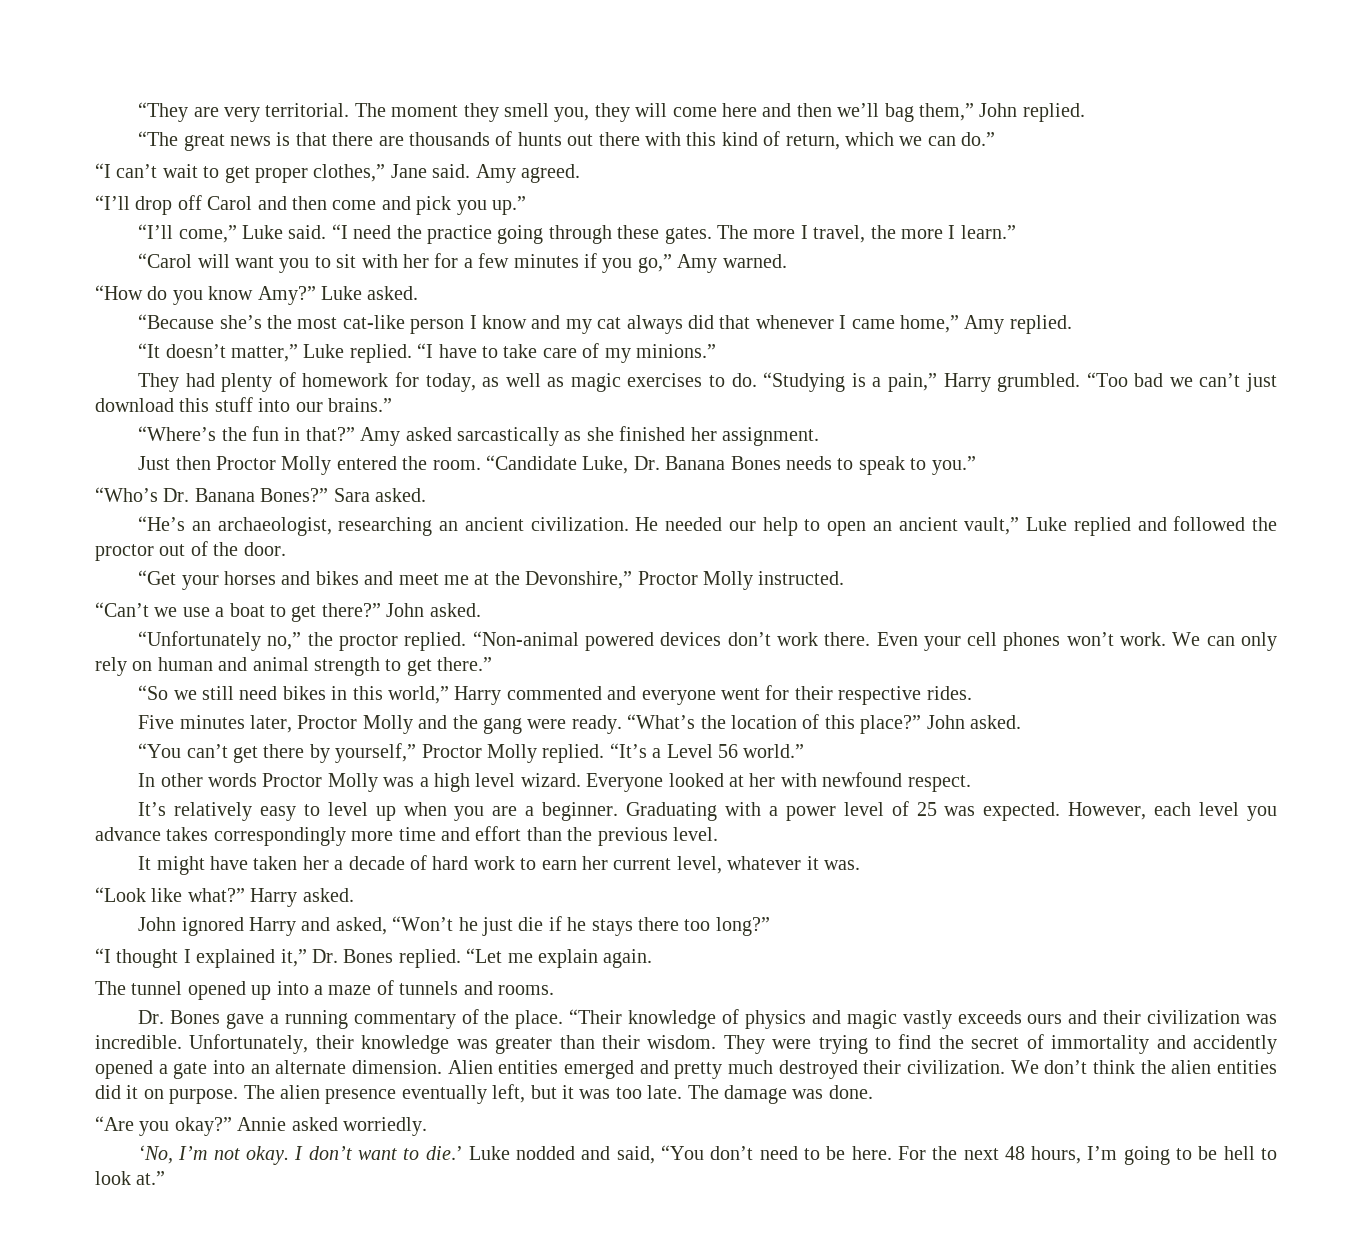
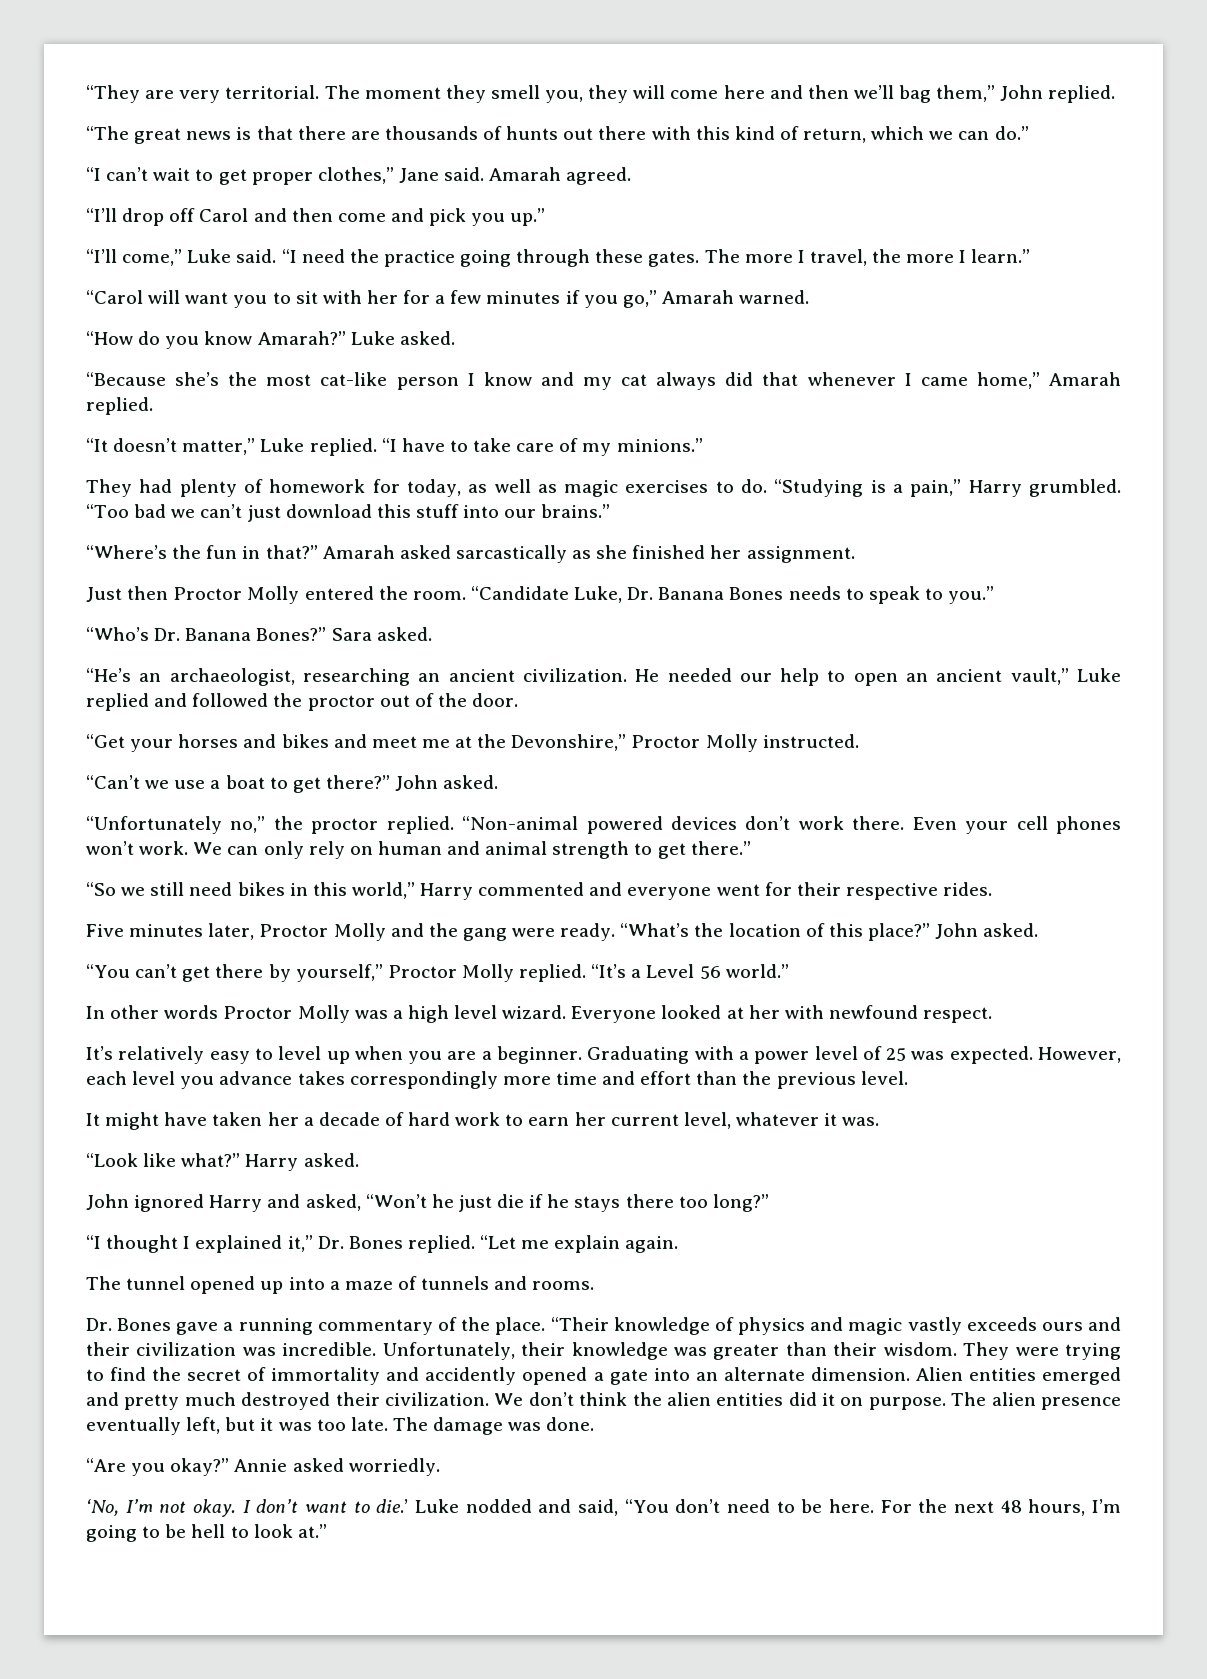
[475,164,516,183] Amy -> [489,167,562,181] Amarah
[677,254,718,273] Amy -> [661,290,734,304] Amarah
[257,286,316,305] Amy?” -> [257,331,346,345] Amarah?”
[964,315,1005,334] Amy -> [1048,372,1121,386] Amarah
[360,427,401,446] Amy -> [322,545,395,559] Amarah

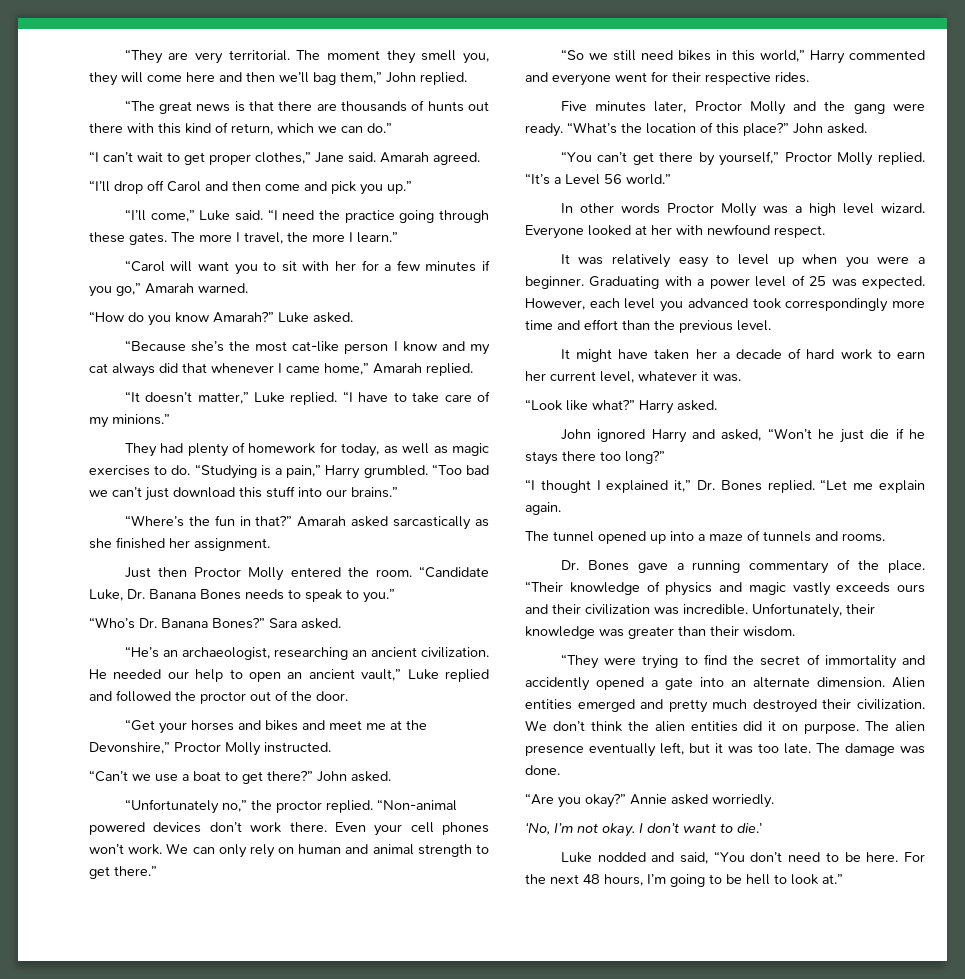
[86,1046,113,1060] It’s -> [560,254,604,265] It was
[447,1051,477,1060] are -> [877,256,910,264] were
[219,1071,345,1085] advance takes -> [687,298,781,309] advanced took
[963,1342,1010,1360] They -> [560,654,599,669] // “They
(409, 1506) none -> (762, 828) //

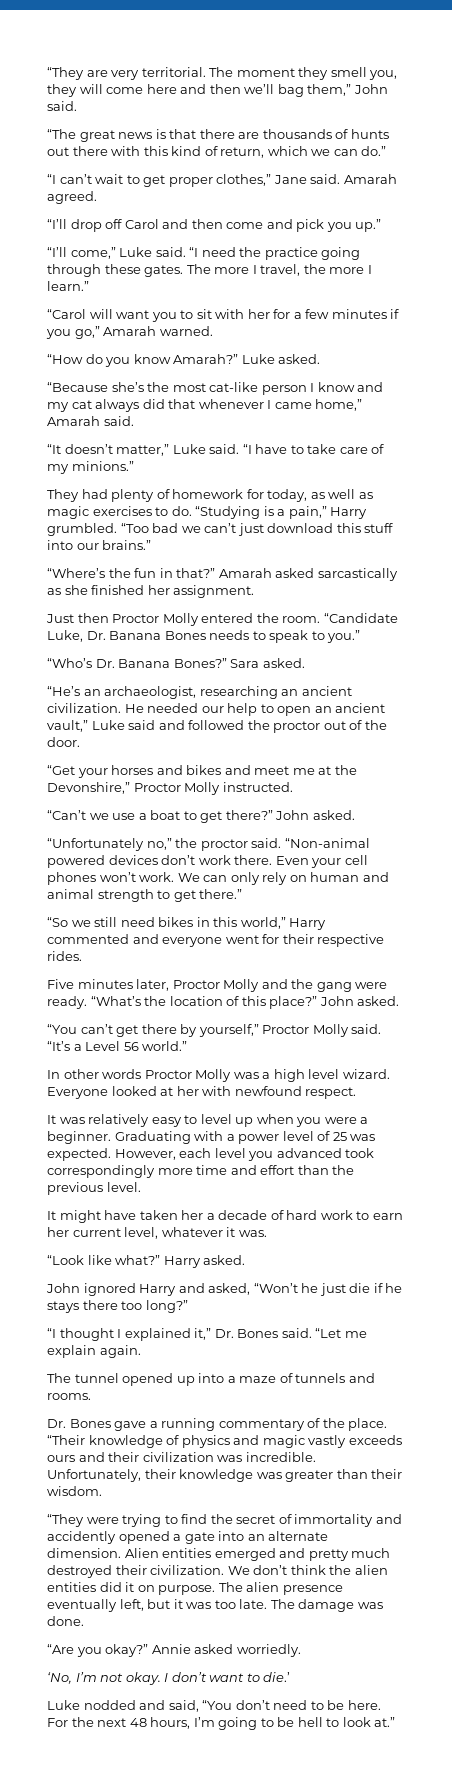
[420,72,467,85] replied. -> [47,101,77,111] said.
[426,363,473,376] replied. -> [103,416,134,426] said.
[290,392,338,405] replied. -> [209,444,240,454] said.
[445,669,489,682] replied -> [128,720,156,730] said
[325,800,373,813] replied. -> [251,838,282,848] said.
[878,152,925,165] replied. -> [351,1024,382,1034] said.
[767,480,815,493] replied. -> [281,1328,312,1338] said.

